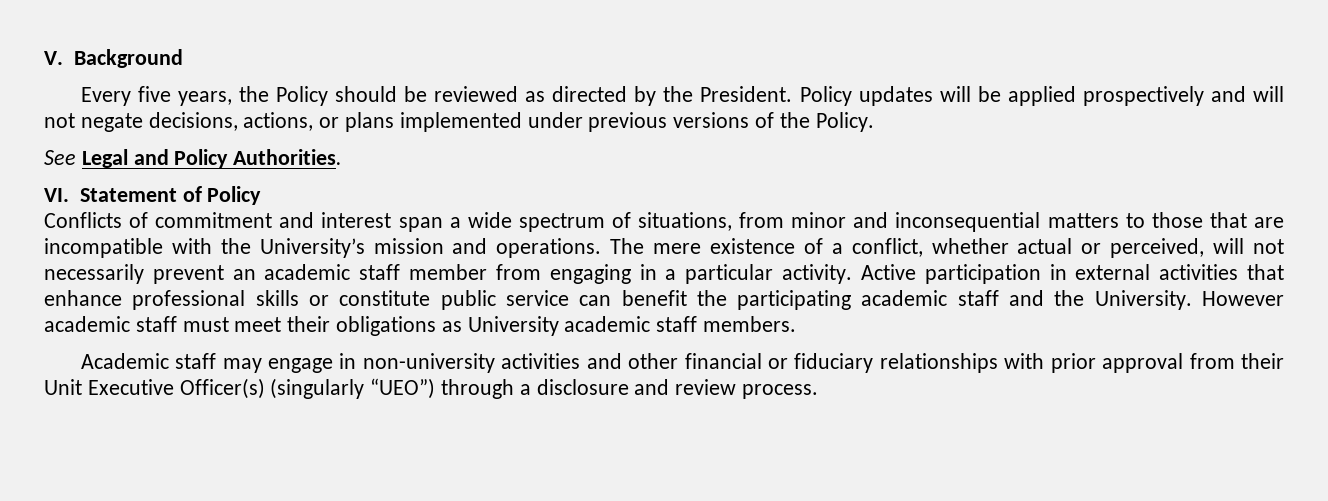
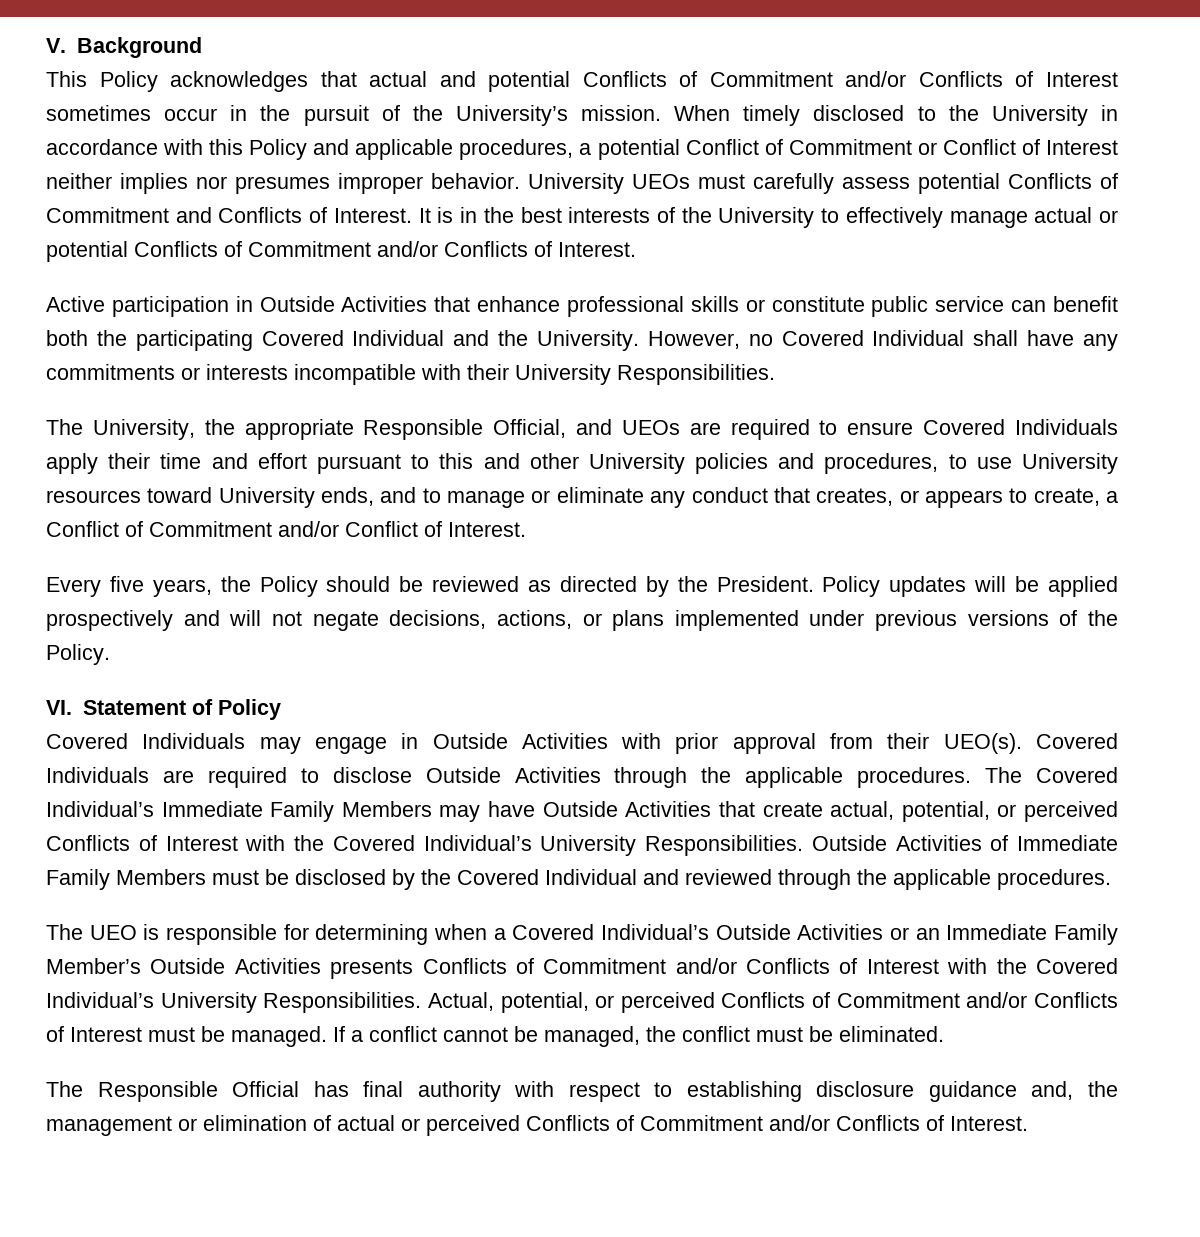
(183, 58) none -> [46,71,1118,92] [46,105,1118,126] [46,139,1119,160] [46,173,1118,194] [46,207,1118,228] [46,241,636,262] [46,296,1119,317] [46,330,1119,351] [46,364,775,385] [46,419,1118,440] [46,453,1118,474] [46,487,1119,508] [46,521,526,537] // This Policy acknowledges that actual and potential Conflicts of Commitment and/or Conflicts of Interest sometimes occur in the pursuit of the University’s mission. When timely disclosed to the University in accordance with this Policy and applicable procedures, a potential Conflict of Commitment or Conflict of Interest neither implies nor presumes improper behavior. University UEOs must carefully assess potential Conflicts of Commitment and Conflicts of Interest. It is in the best interests of the University to effectively manage actual or potential Conflicts of Commitment and/or Conflicts of Interest. // Active participation in Outside Activities that enhance professional skills or constitute public service can benefit both the participating Covered Individual and the University. However, no Covered Individual shall have any commitments or interests incompatible with their University Responsibilities. // The University, the appropriate Responsible Official, and UEOs are required to ensure Covered Individuals apply their time and effort pursuant to this and other University policies and procedures, to use University resources toward University ends, and to manage or eliminate any conduct that creates, or appears to create, a Conflict of Commitment and/or Conflict of Interest.
[44,149,343,168] // See Legal and Policy Authorities. -> (110, 654) none
[44,212,1284,232] [44,238,1285,258] [44,264,1285,284] [44,290,1284,310] [44,316,797,336] [80,353,998,373] Conflicts of commitment and interest span a wide spectrum of situations, from minor and inconsequential matters to those that are incompatible with the University’s mission and operations. The mere existence of a conflict, whether actual or perceived, will not necessarily prevent an academic staff member from engaging in a particular activity. Active participation in external activities that enhance professional skills or constitute public service can benefit the participating academic staff and the University. However academic staff must meet their obligations as University academic staff members. // Academic staff may engage in non-university activities and other financial or fiduciary relationships -> [46,733,608,754] Covered Individuals may engage in Outside Activities
[44,378,819,399] Unit Executive Officer(s) (singularly “UEO”) through a disclosure and review process. -> [943,733,1118,754] [46,767,1118,788] [46,801,1119,822] [46,835,1118,856] [46,869,1111,890] [46,924,1118,945] [46,958,1118,979] [46,992,1118,1013] [46,1026,944,1047] [46,1081,1118,1102] [46,1115,1028,1136] UEO(s). Covered Individuals are required to disclose Outside Activities through the applicable procedures. The Covered Individual’s Immediate Family Members may have Outside Activities that create actual, potential, or perceived Conflicts of Interest with the Covered Individual’s University Responsibilities. Outside Activities of Immediate Family Members must be disclosed by the Covered Individual and reviewed through the applicable procedures. // The UEO is responsible for determining when a Covered Individual’s Outside Activities or an Immediate Family Member’s Outside Activities presents Conflicts of Commitment and/or Conflicts of Interest with the Covered Individual’s University Responsibilities. Actual, potential, or perceived Conflicts of Commitment and/or Conflicts of Interest must be managed. If a conflict cannot be managed, the conflict must be eliminated. // The Responsible Official has final authority with respect to establishing disclosure guidance and, the management or elimination of actual or perceived Conflicts of Commitment and/or Conflicts of Interest.

